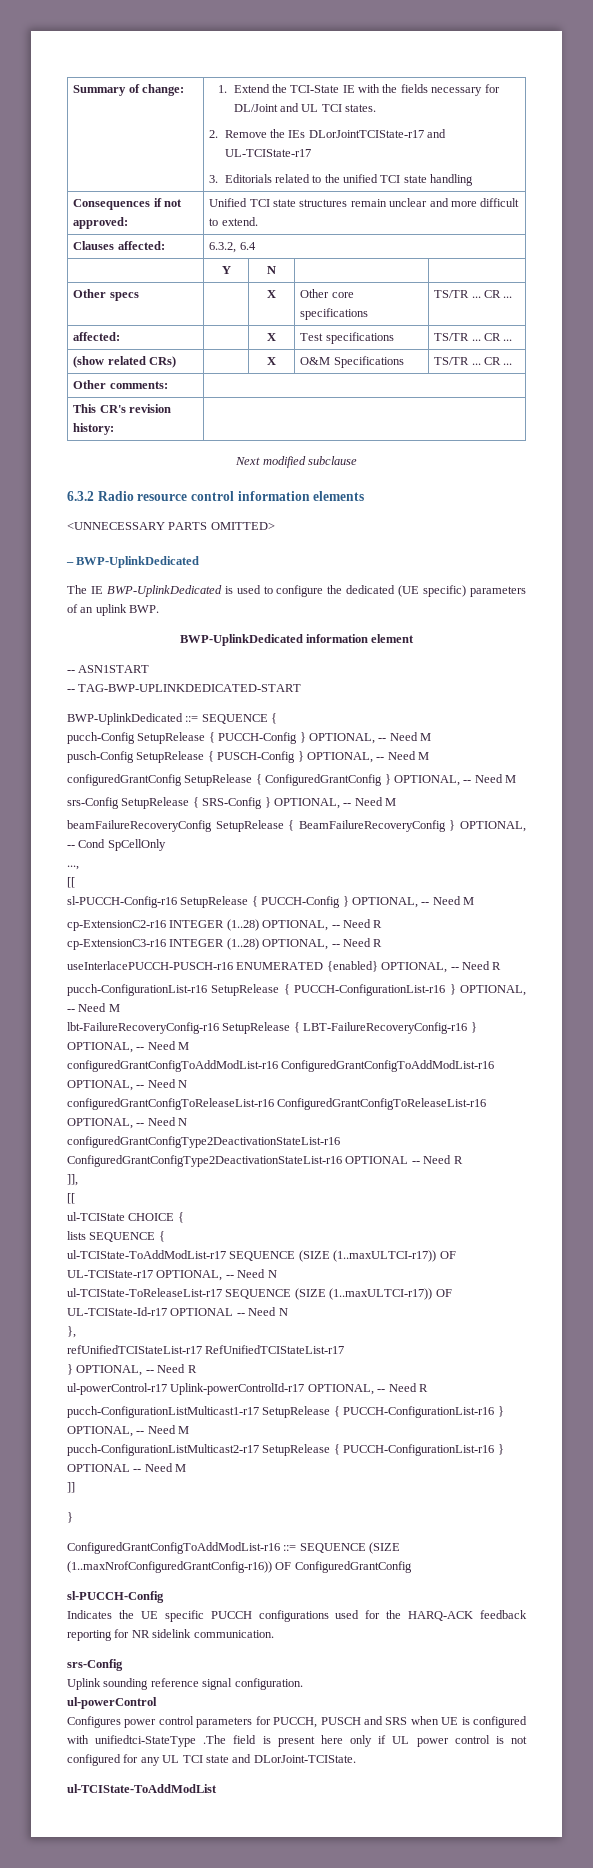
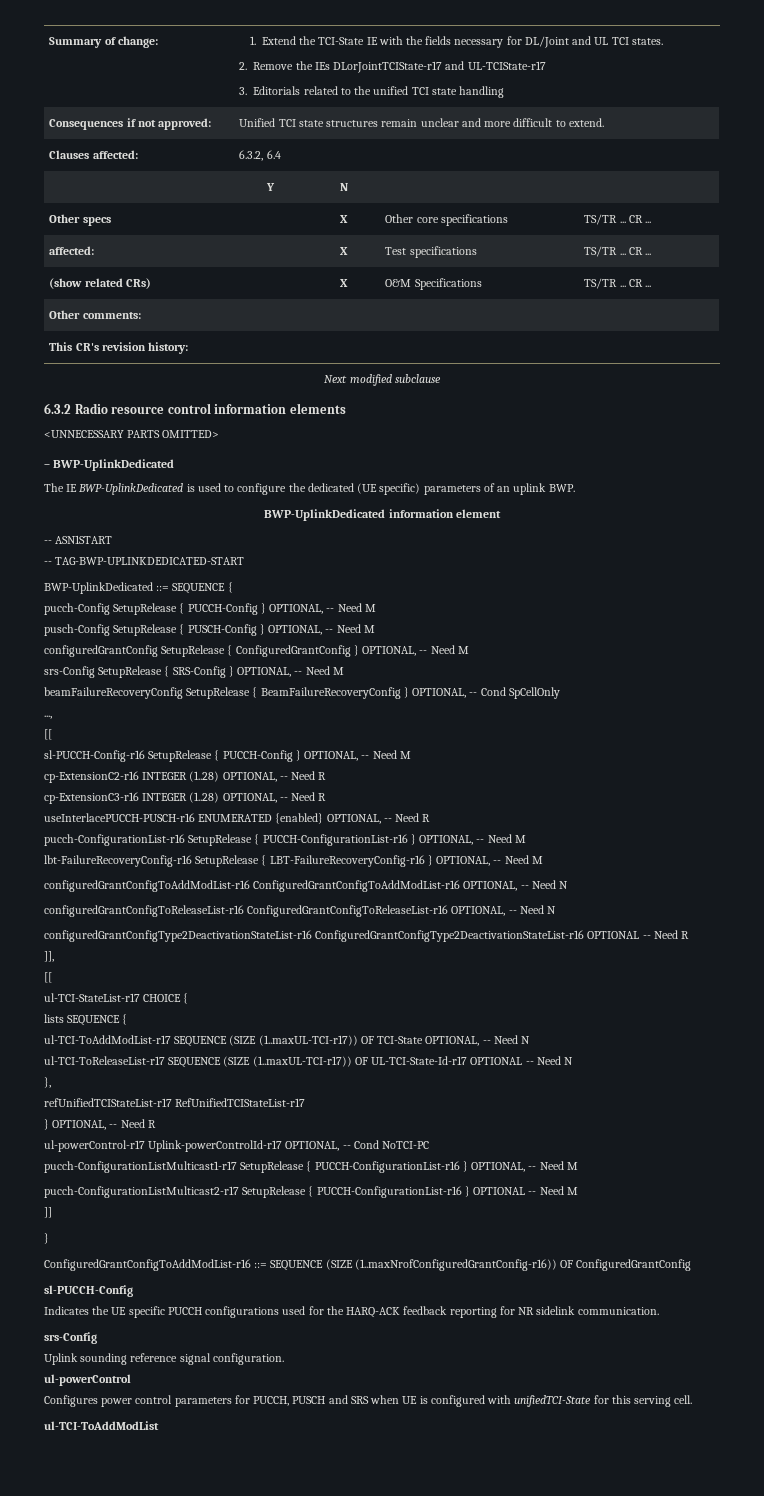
[67,1212,125,1221] ul-TCIState -> [44,993,140,1002] ul-TCI-StateList-r17
[67,1250,456,1262] [67,1269,277,1281] [67,1288,452,1300] [67,1307,167,1316] ul-TCIState-ToAddModList-r17 SEQUENCE (SIZE (1..maxULTCI-r17)) OF UL-TCIState-r17 OPTIONAL, -- Need N // ul-TCIState-ToReleaseList-r17 SEQUENCE (SIZE (1..maxULTCI-r17)) OF UL-TCIState-Id-r17 -> [44,1035,531,1047] [44,1056,468,1068] ul-TCI-ToAddModList-r17 SEQUENCE (SIZE (1..maxUL-TCI-r17)) OF TCI-State OPTIONAL, -- Need N // ul-TCI-ToReleaseList-r17 SEQUENCE (SIZE (1..maxUL-TCI-r17)) OF UL-TCI-State-Id-r17
[388,1383,428,1392] Need R -> [353,1140,430,1149] Cond NoTCI-PC
[95,1735,527,1747] [67,1754,356,1766] [67,1784,217,1793] unifiedtci-StateType .The field is present here only if UL power control is not configured for any UL TCI state and DLorJoint-TCIState. // ul-TCIState-ToAddModList -> [514,1395,693,1407] [44,1421,159,1430] unifiedTCI-State for this serving cell. // ul-TCI-ToAddModList

